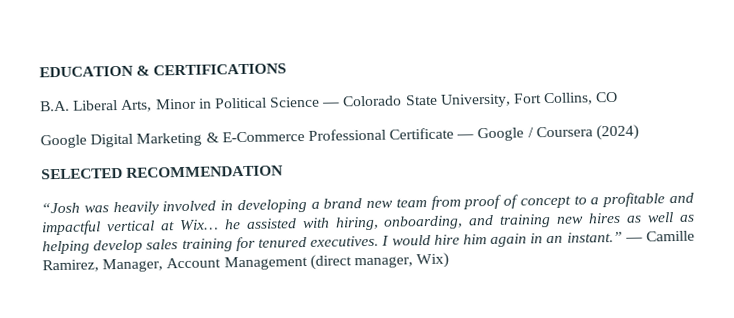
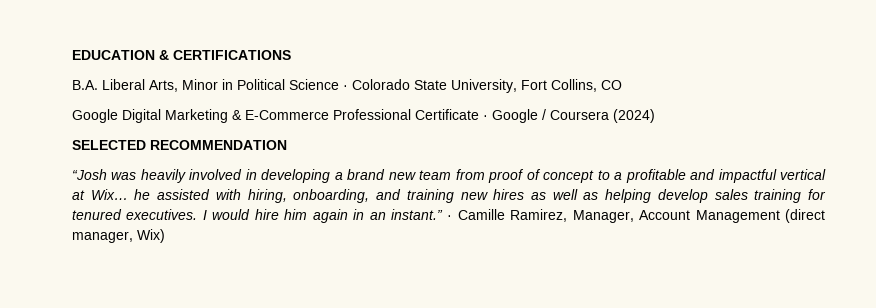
[322,102,341,107] — -> [343,85,348,90] ·
[456,134,475,139] — -> [483,115,488,120] ·
[624,237,643,242] — -> [447,215,453,220] ·

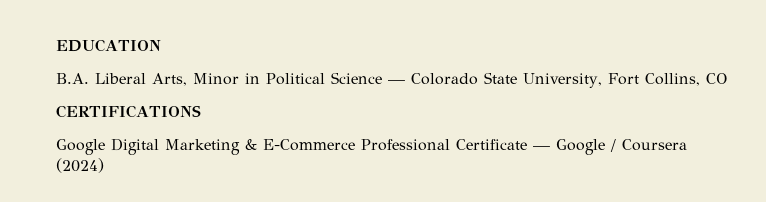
[159,50,291,60] & CERTIFICATIONS -> (161, 45) none
[343,85,348,90] · -> [388,80,405,84] —
(622, 85) none -> [56,105,201,118] // CERTIFICATIONS
[483,115,488,120] · -> [533,146,550,150] —
[72,140,287,150] [72,169,827,183] [72,189,826,203] [72,209,825,223] [72,229,165,243] // SELECTED RECOMMENDATION // “Josh was heavily involved in developing a brand new team from proof of concept to a profitable and impactful vertical at Wix… he assisted with hiring, onboarding, and training new hires as well as helping develop sales training for tenured executives. I would hire him again in an instant.” · Camille Ramirez, Manager, Account Management (direct manager, Wix) -> (104, 165) none

